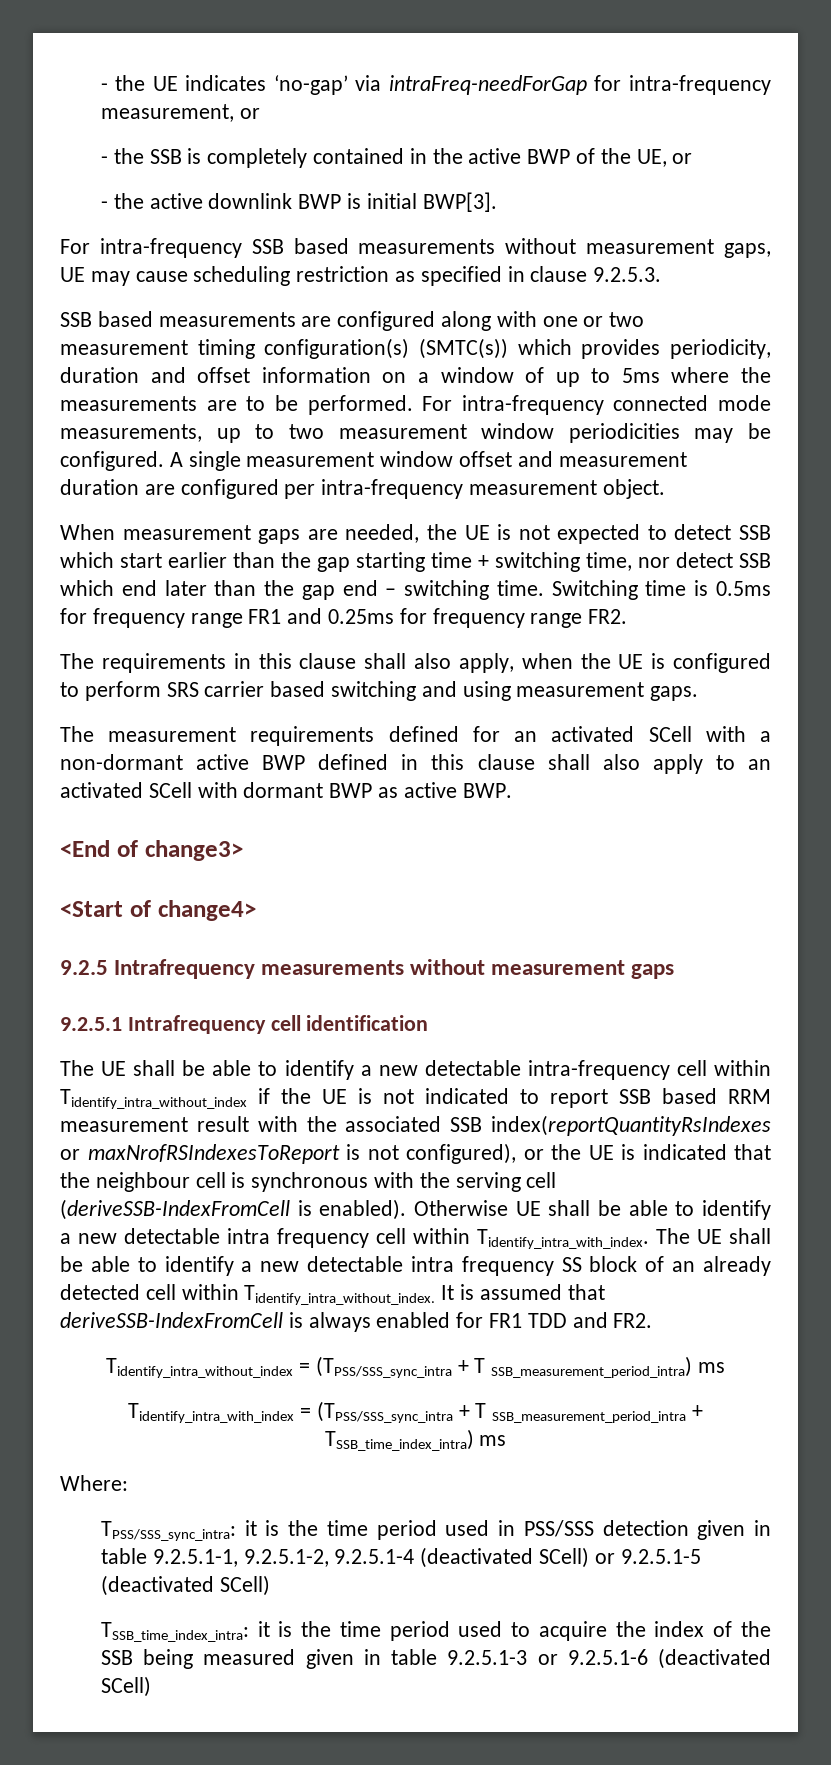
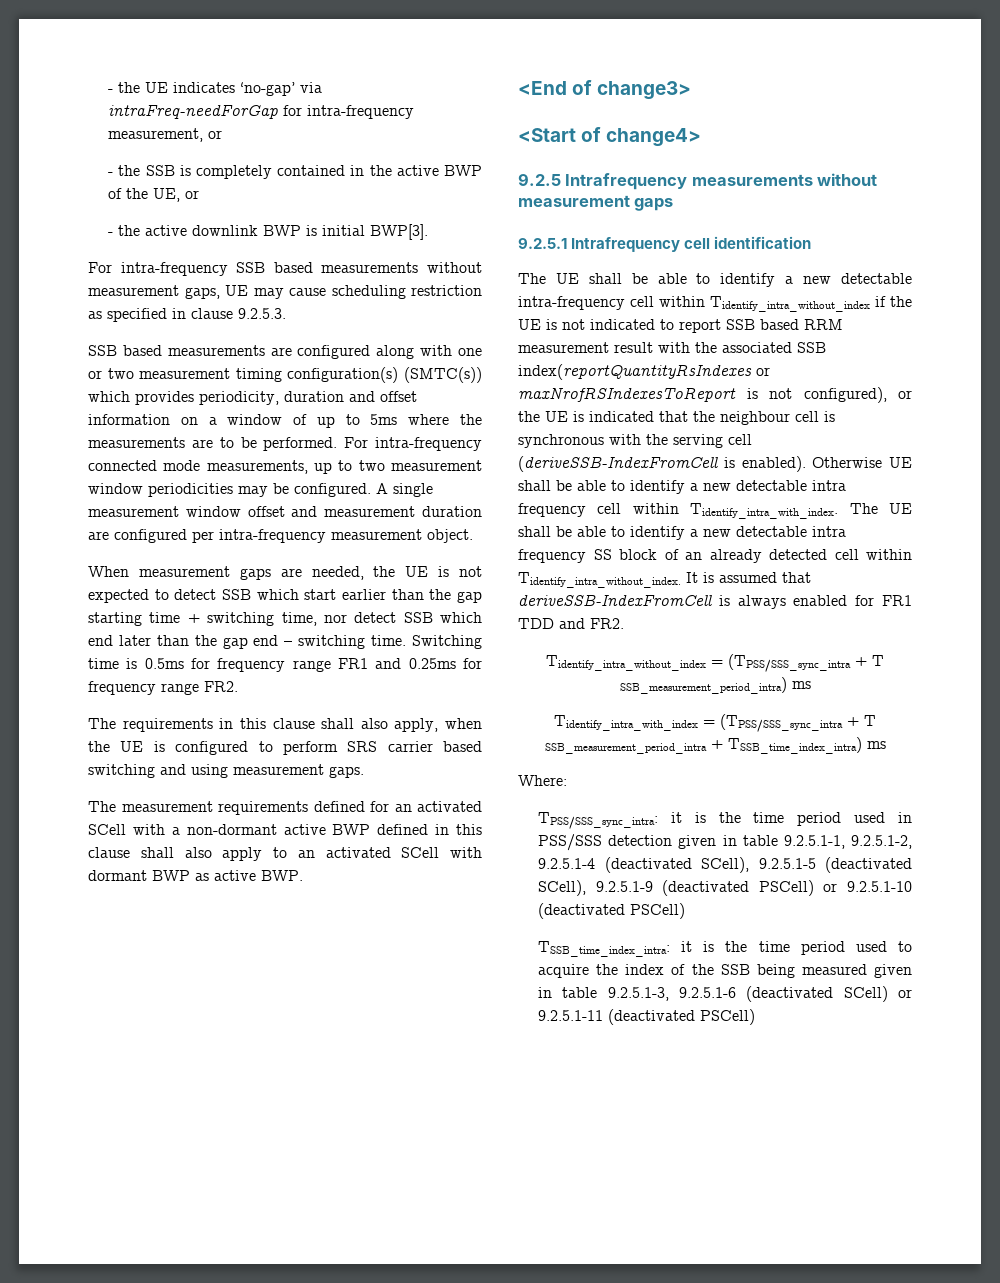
[538,1547,701,1568] [100,1575,270,1596] SCell) or 9.2.5.1-5 (deactivated SCell) -> [701,857,912,873] [538,880,912,896] [538,903,686,919] SCell), 9.2.5.1-5 (deactivated SCell), 9.2.5.1-9 (deactivated PSCell) or 9.2.5.1-10 (deactivated PSCell)
[447,1650,558,1665] 9.2.5.1-3 or -> [607,987,669,1001] 9.2.5.1-3,
(151, 1686) none -> [898,989,912,998] [538,1009,756,1025] or 9.2.5.1-11 (deactivated PSCell)

